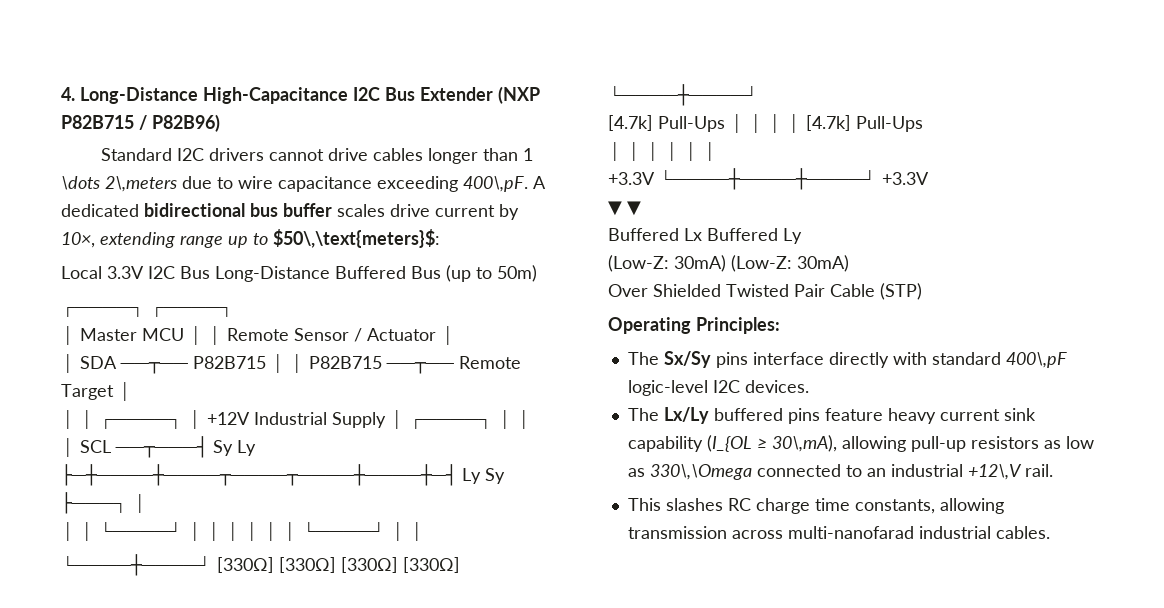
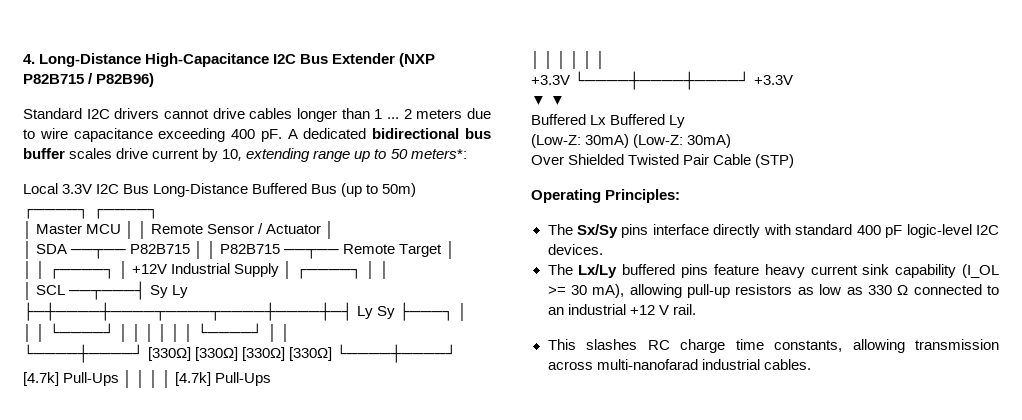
[61,176,177,192] \dots 2\,meters -> [387,109,463,119] ... 2 meters
[463,176,528,192] 400\,pF. -> [231,129,282,142] 400 pF.
[61,232,95,248] 10×, -> [222,149,243,161] 10,
[273,229,440,248] $50\,\text{meters}$: -> [390,149,467,159] 50 meters*:
[1005,352,1067,368] 400\,pF -> [856,225,903,238] 400 pF
[706,435,837,452] (I_{OL ≥ 30\,mA), -> [962,264,999,278] [547,284,625,298] (I_OL >= 30 mA),
[649,464,752,480] 330\,\Omega -> [867,285,909,295] 330 Ω
[967,464,1022,480] +12\,V -> [629,305,669,315] +12 V

